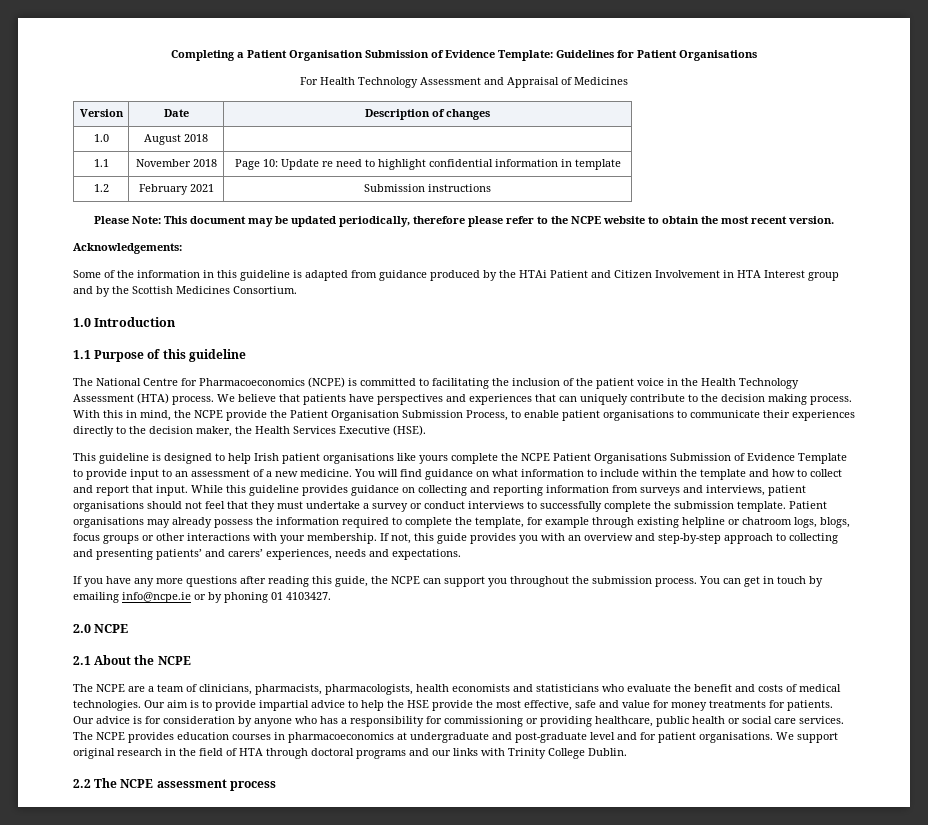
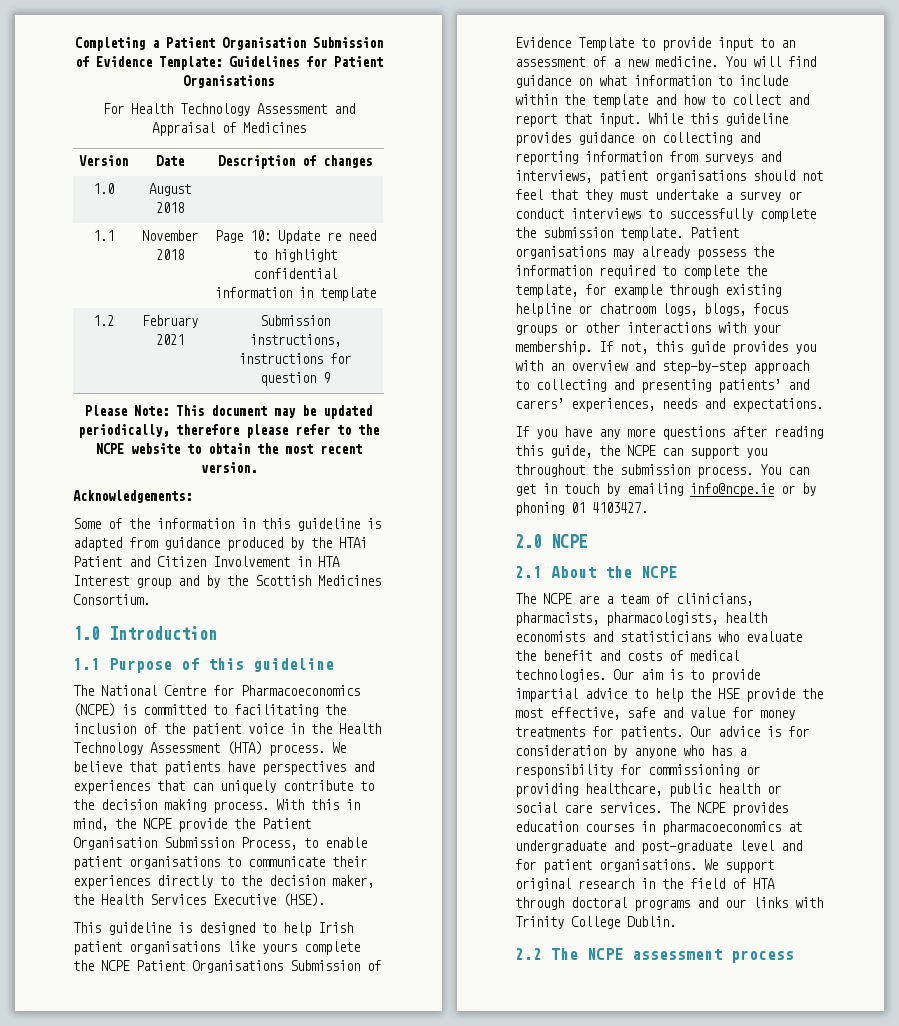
(425, 188) none -> [249,334,341,347] instructions,
(491, 188) none -> [330,353,351,364] [260,372,330,386] for question 9

